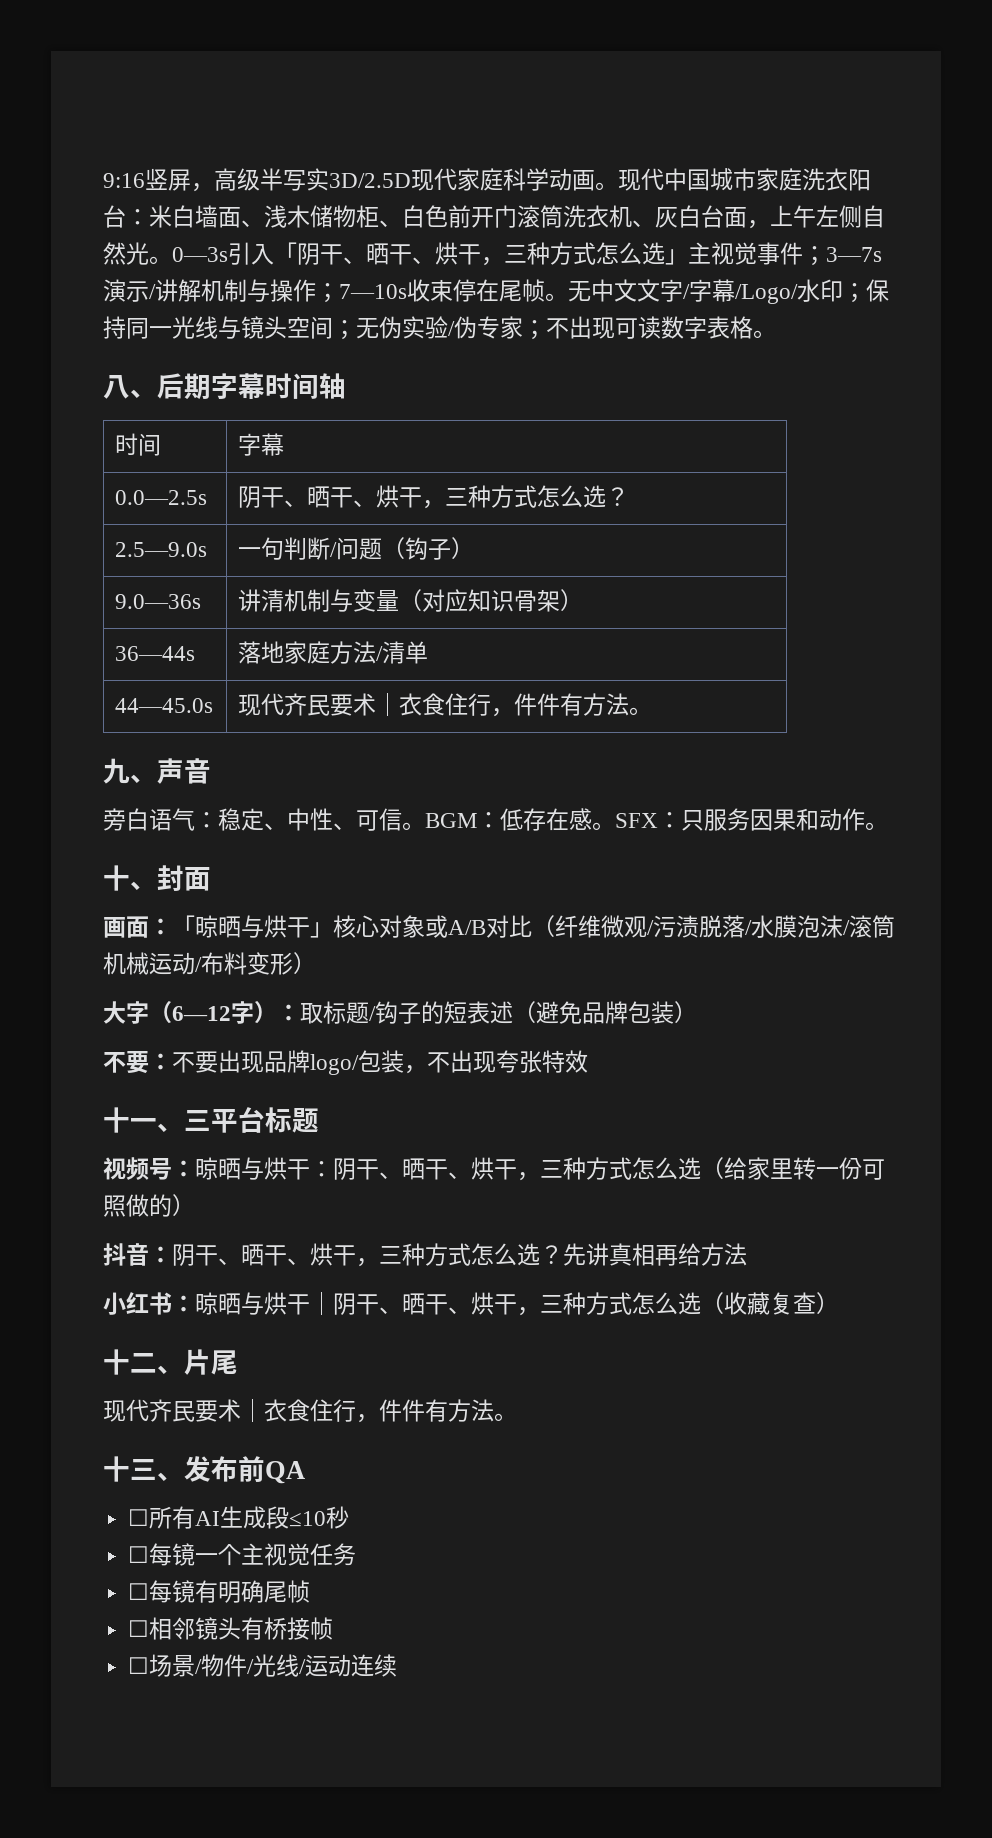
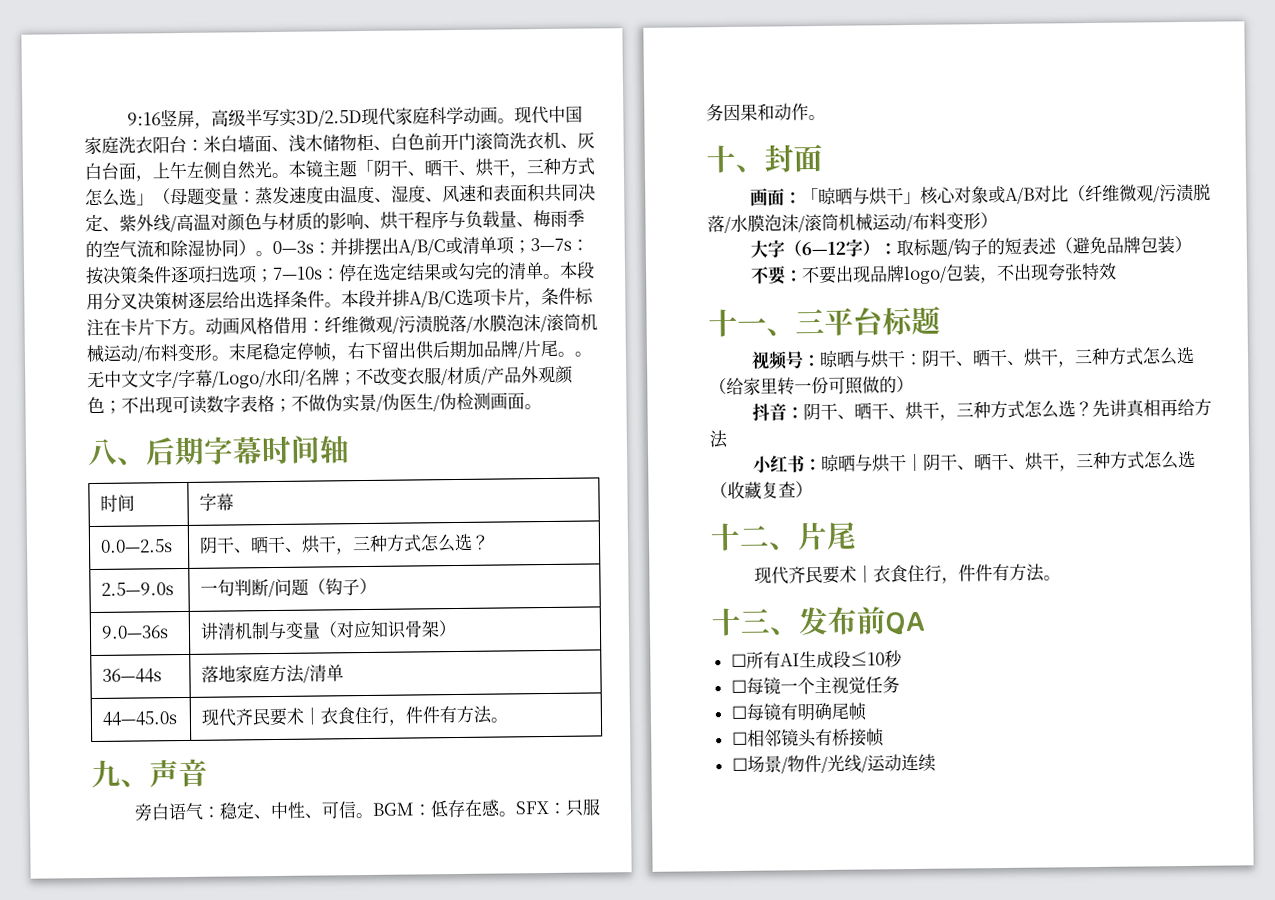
[710,168,756,191] 城市 -> (583, 114) none
[172,242,274,265] 0—3s引入 -> [288,159,357,178] 本镜主题
[688,242,882,266] [103,279,545,303] 主视觉事件；3—7s演示/讲解机制与操作；7—10s收束停在尾帧 -> [153,183,596,206] [85,209,585,233] [85,236,589,259] [85,261,595,286] [86,287,594,311] [86,313,598,337] [86,339,575,364] （母题变量：蒸发速度由温度、湿度、风速和表面积共同决定、紫外线/高温对颜色与材质的影响、烘干程序与负载量、梅雨季的空气流和除湿协同）。0—3s：并排摆出A/B/C或清单项；3—7s：按决策条件逐项扫选项；7—10s：停在选定结果或勾完的清单。本段用分叉决策树逐层给出选择条件。本段并排A/B/C选项卡片，条件标注在卡片下方。动画风格借用：纤维微观/污渍脱落/水膜泡沫/滚筒机械运动/布料变形。末尾稳定停帧，右下留出供后期加品牌/片尾。
[843,279,889,303] [103,316,523,340] ；保持同一光线与镜头空间；无伪实验/伪专家 -> [299,365,574,387] [87,396,105,415] /名牌；不改变衣服/材质/产品外观颜色
(753, 327) none -> [274,392,525,413] ；不做伪实景/伪医生/伪检测画面

